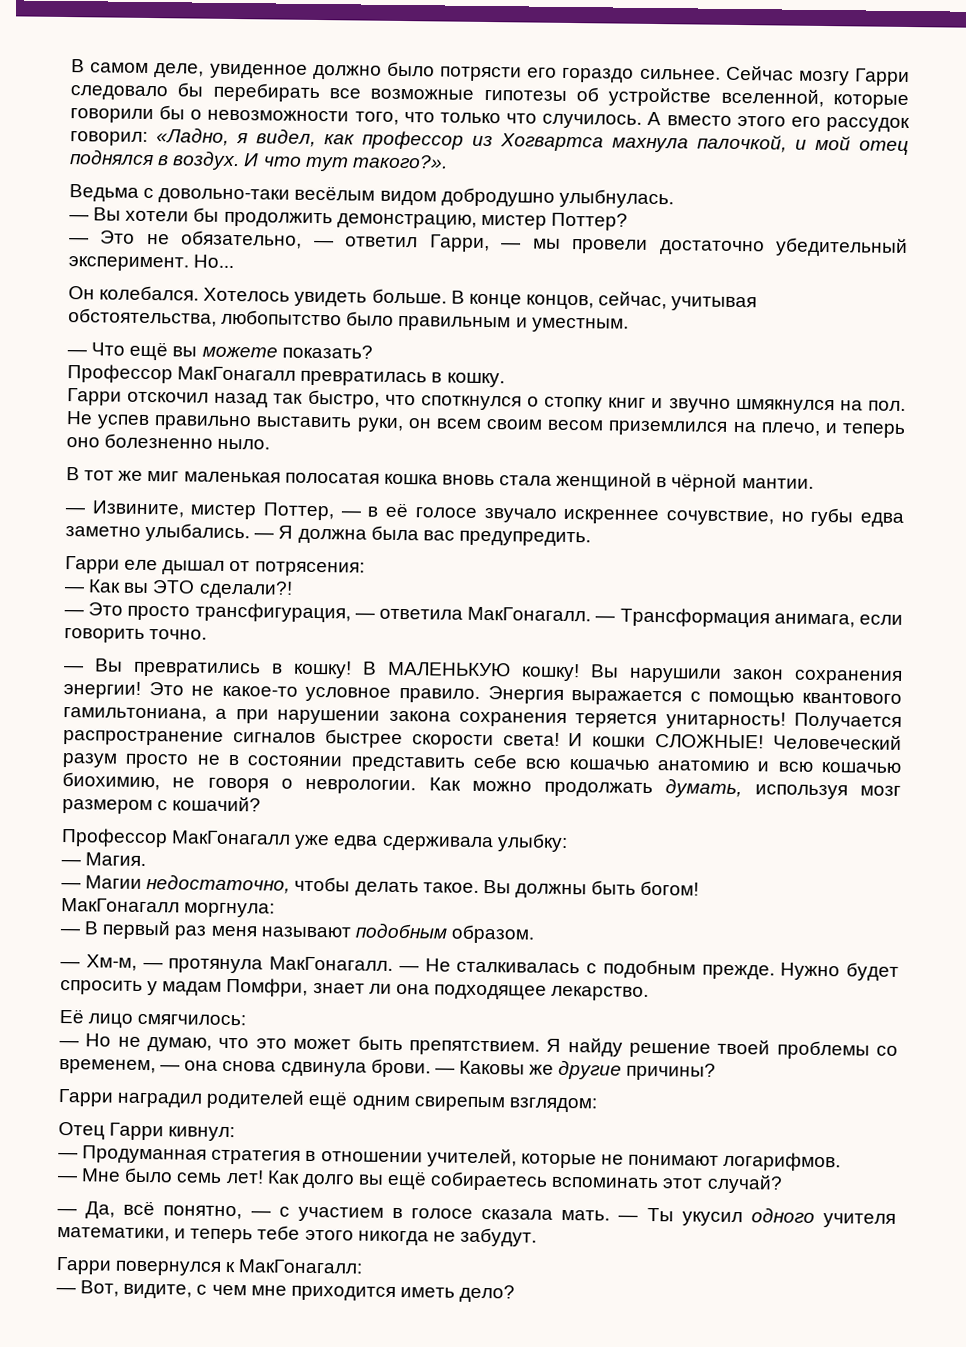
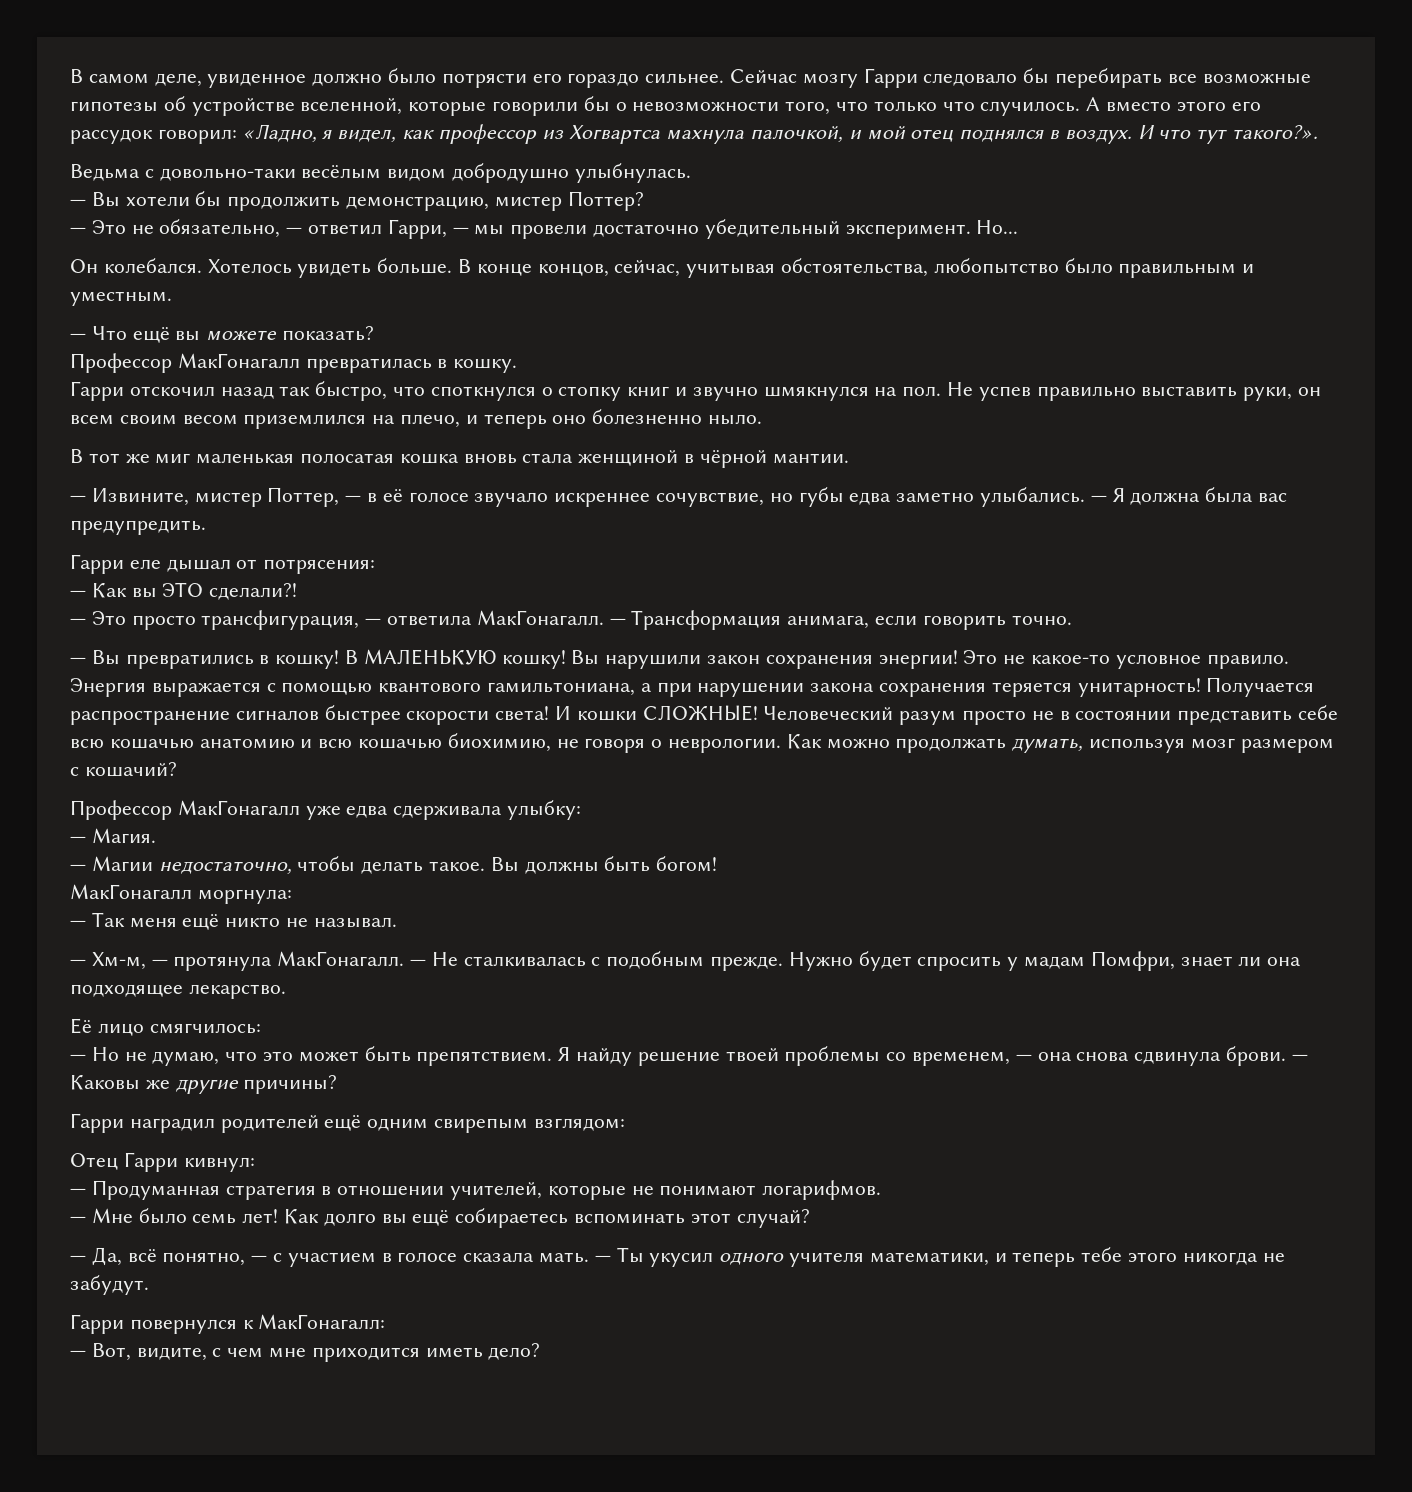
[84,920,535,944] В первый раз меня называют подобным образом. -> [91,912,397,930] Так меня ещё никто не называл.

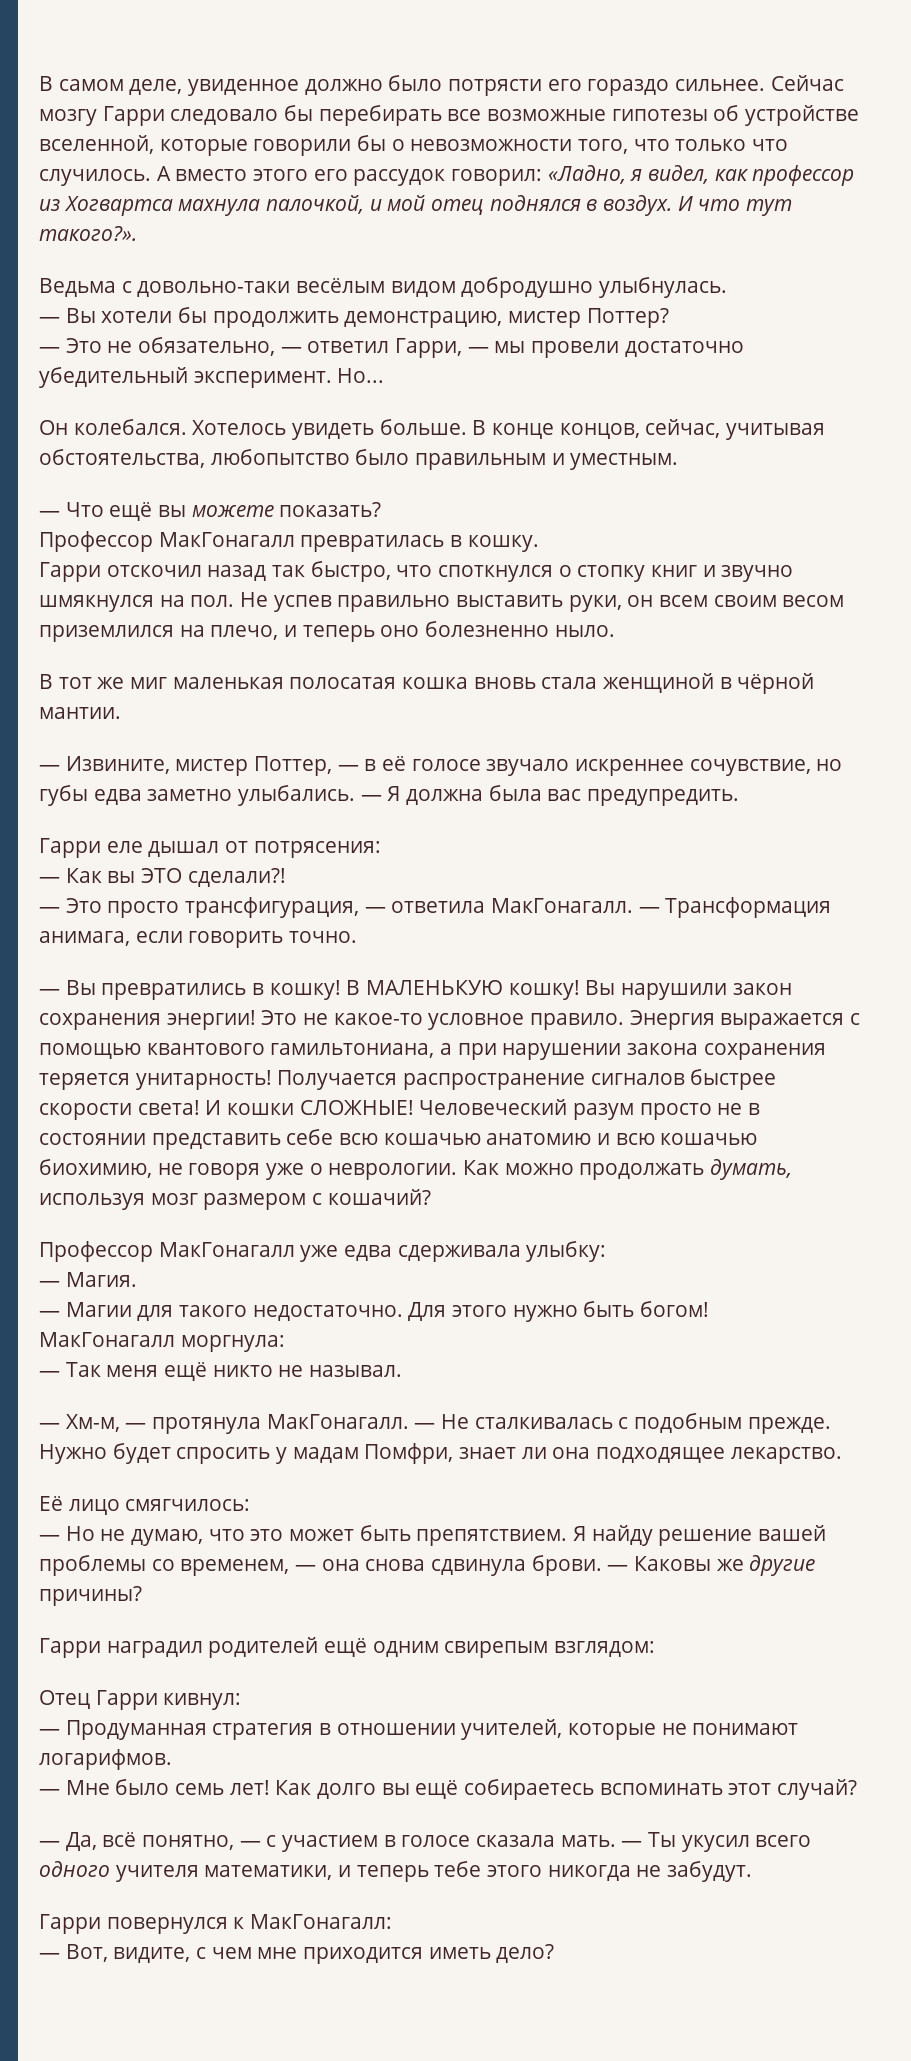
(646, 745) none -> [266,1163,305,1180] уже
[158,856,599,874] недостаточно, чтобы делать такое. Вы должны -> [137,1302,578,1322] для такого недостаточно. Для этого нужно
[725,1048,779,1062] твоей -> [758,1525,827,1541] вашей
(714, 1259) none -> [755,1835,812,1847] всего

